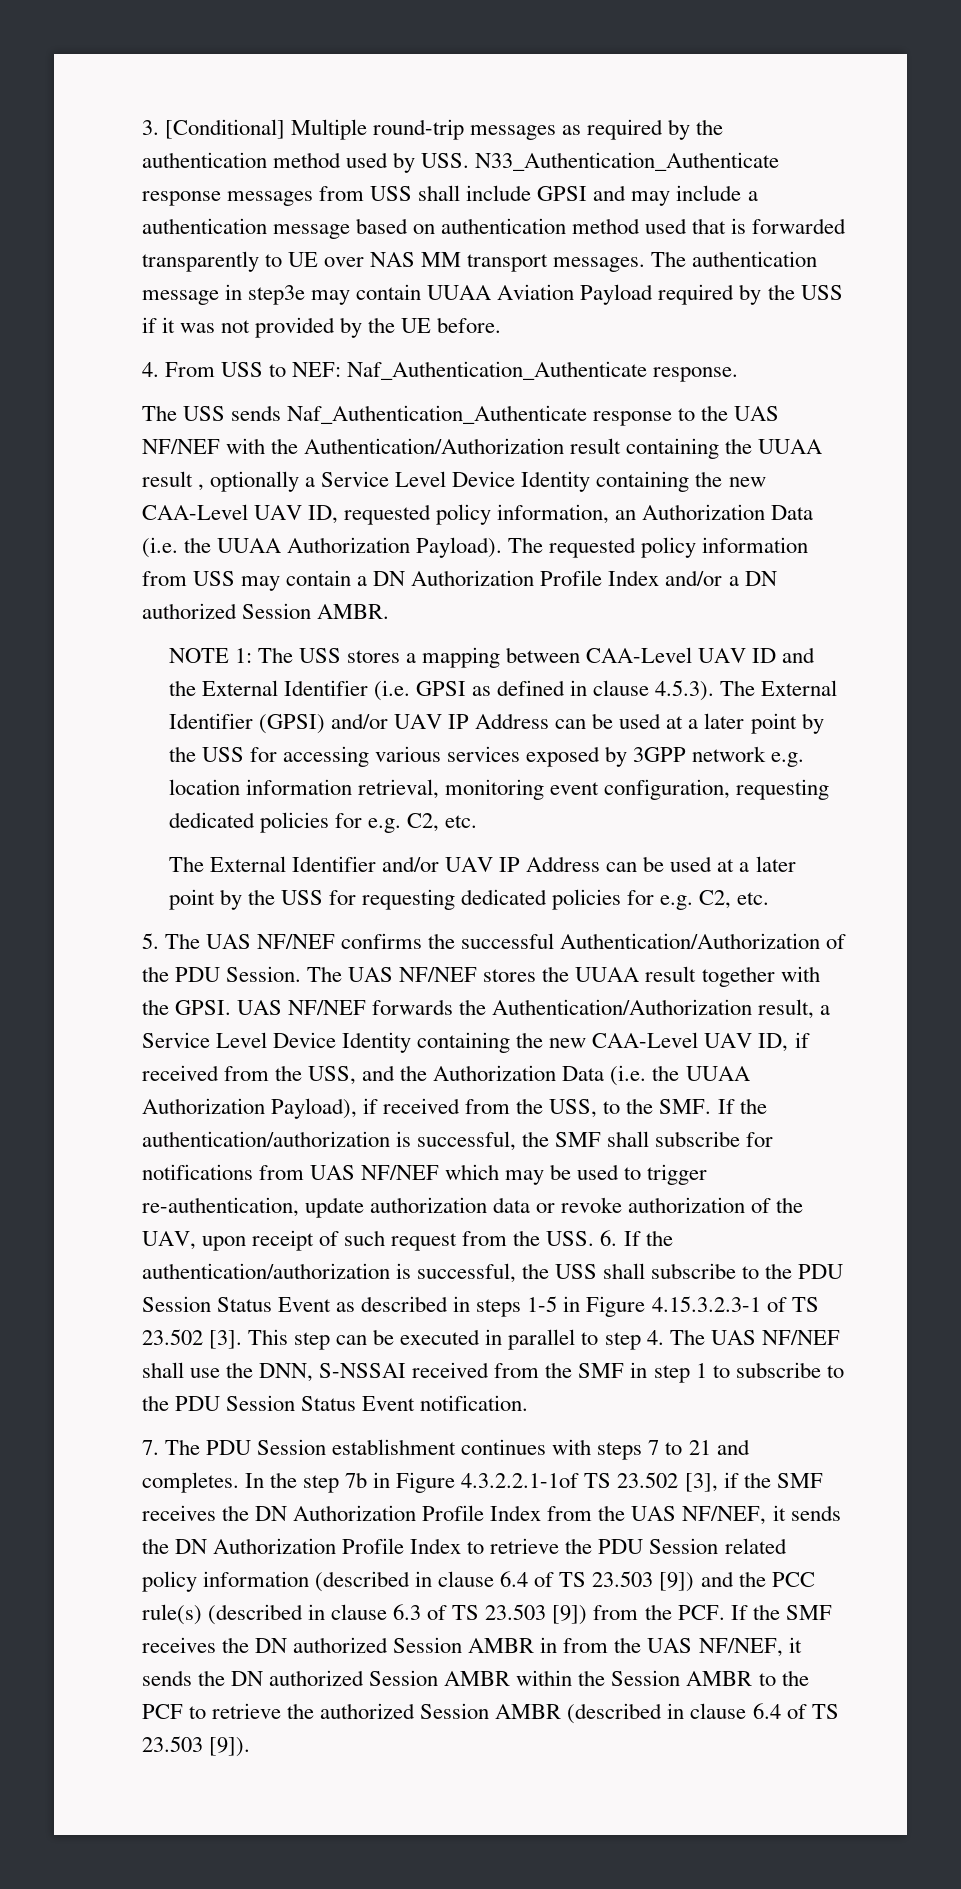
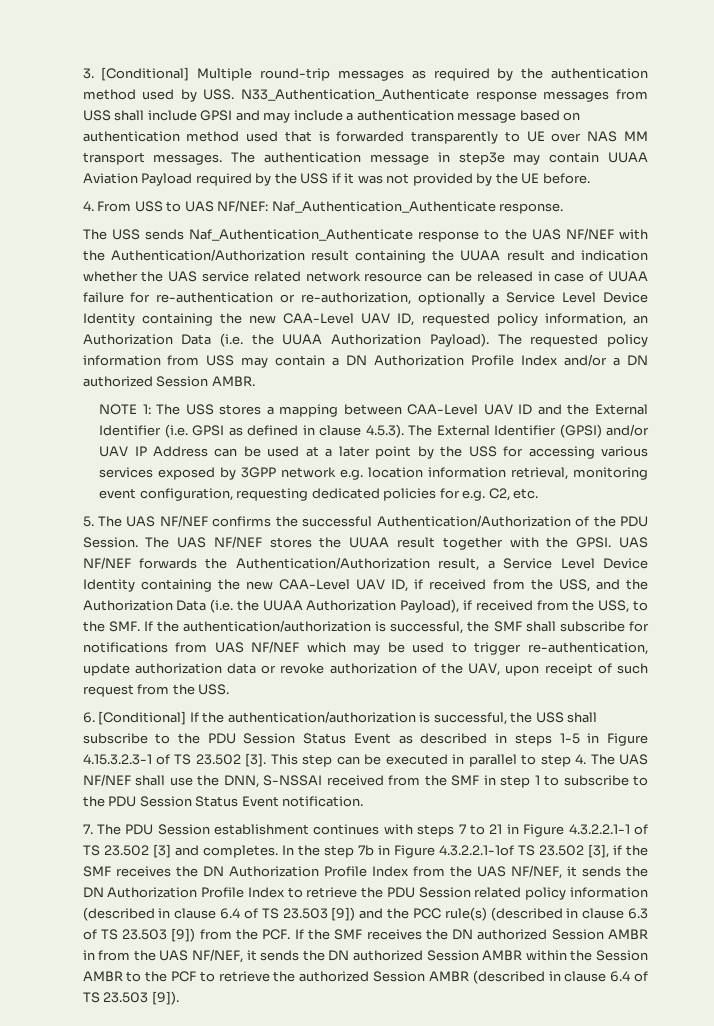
[292,362,342,377] NEF: -> [184,200,269,212] UAS NF/NEF:
[197,484,204,491] , -> [550,250,648,261] [82,271,648,282] [82,292,412,305] and indication whether the UAS service related network resource can be released in case of UUAA failure for re-authentication or re-authorization,
[168,856,796,872] [168,889,770,910] // The External Identifier and/or UAV IP Address can be used at a later point by the USS for requesting dedicated policies for e.g. C2, etc. -> (539, 493) none
[600,1230,618,1246] 6. -> [82,711,187,725] // 6. [Conditional]
(711, 1447) none -> [506,824,649,837] [82,844,171,858] in Figure 4.3.2.2.1-1 of TS 23.502 [3]

